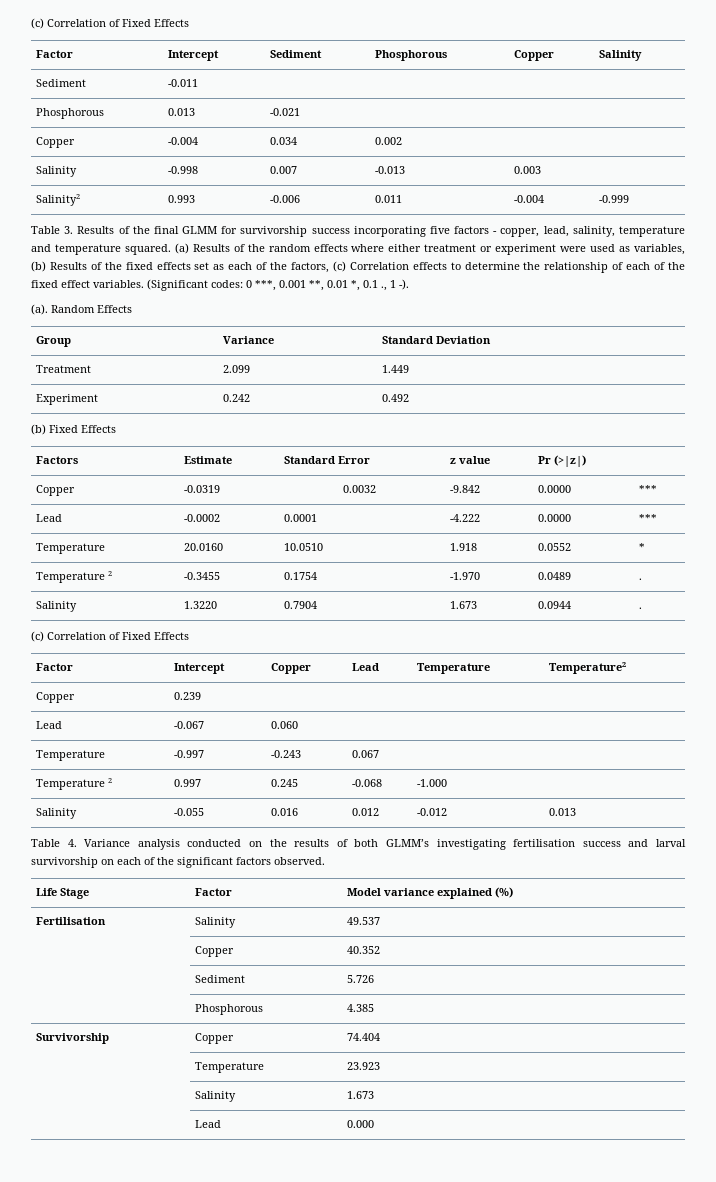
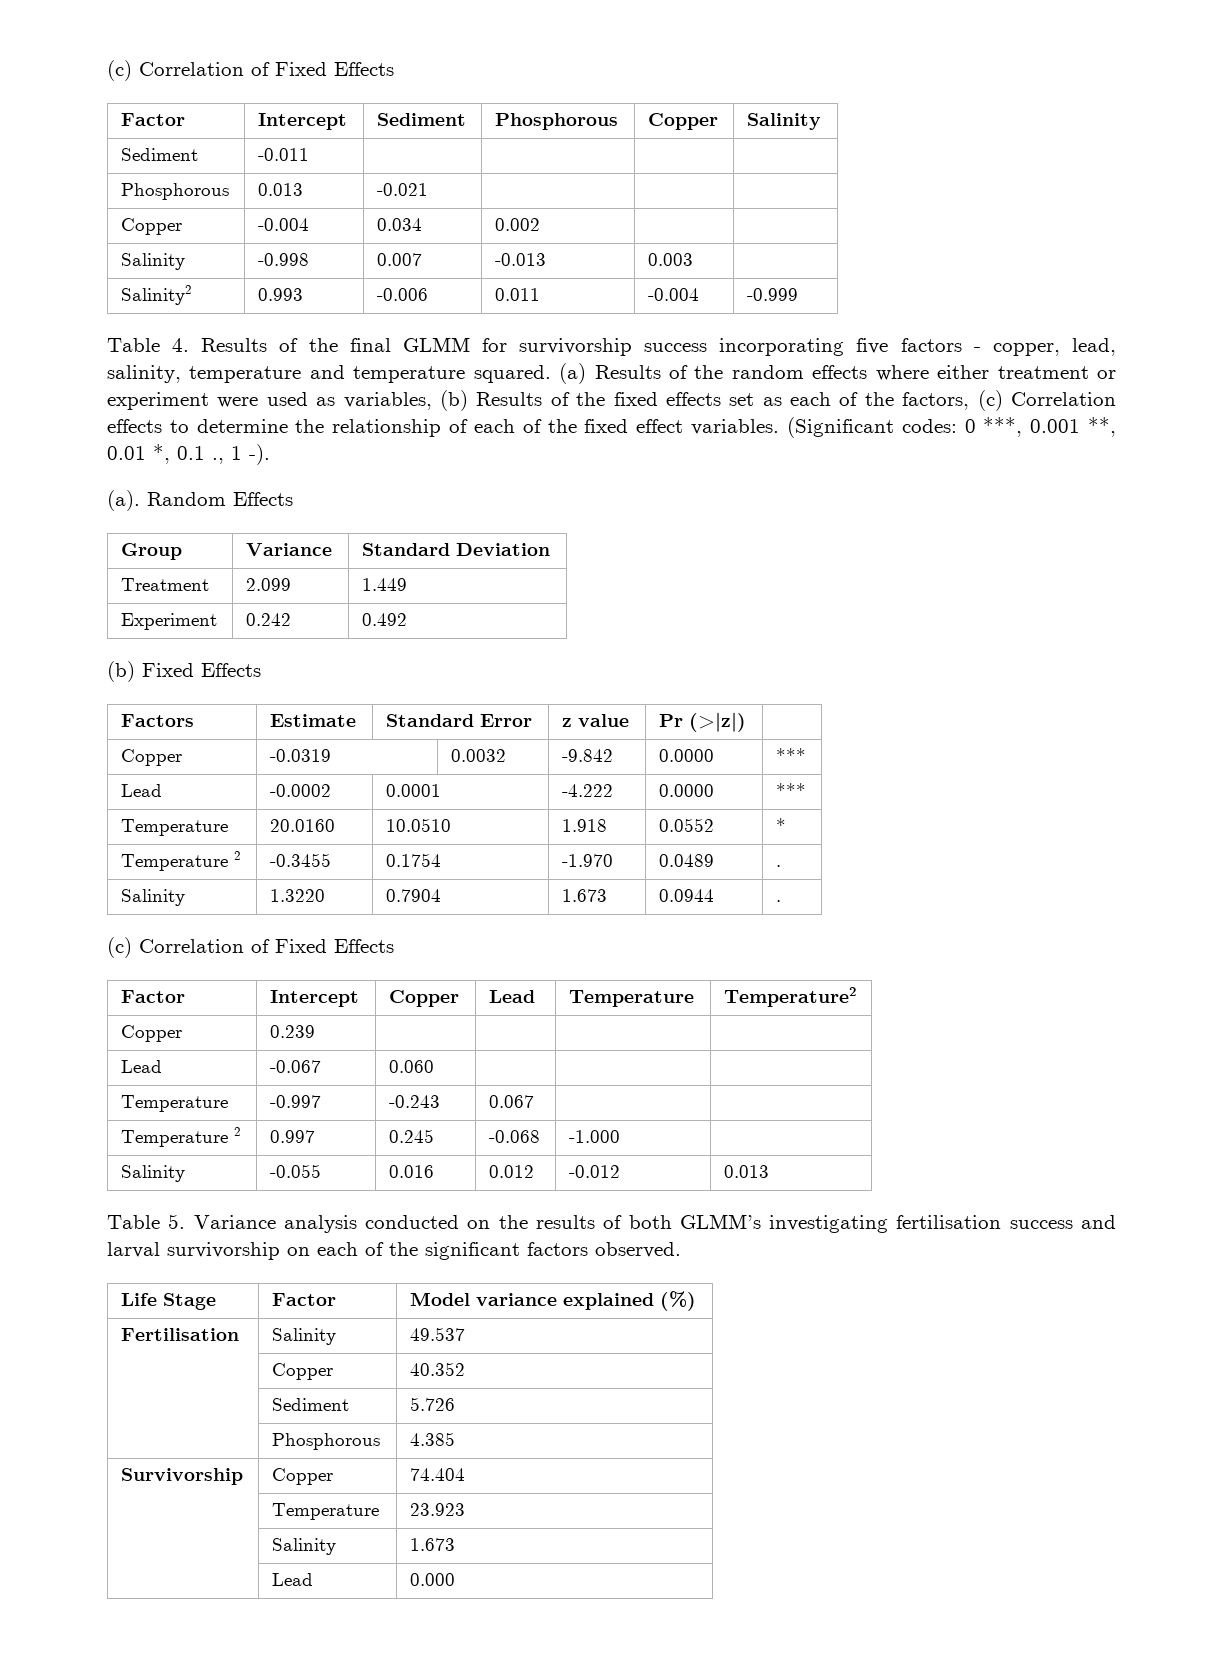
[64,226,74,234] 3. -> [172,338,190,352] 4.
[67,839,77,847] 4. -> [168,1214,186,1229] 5.

